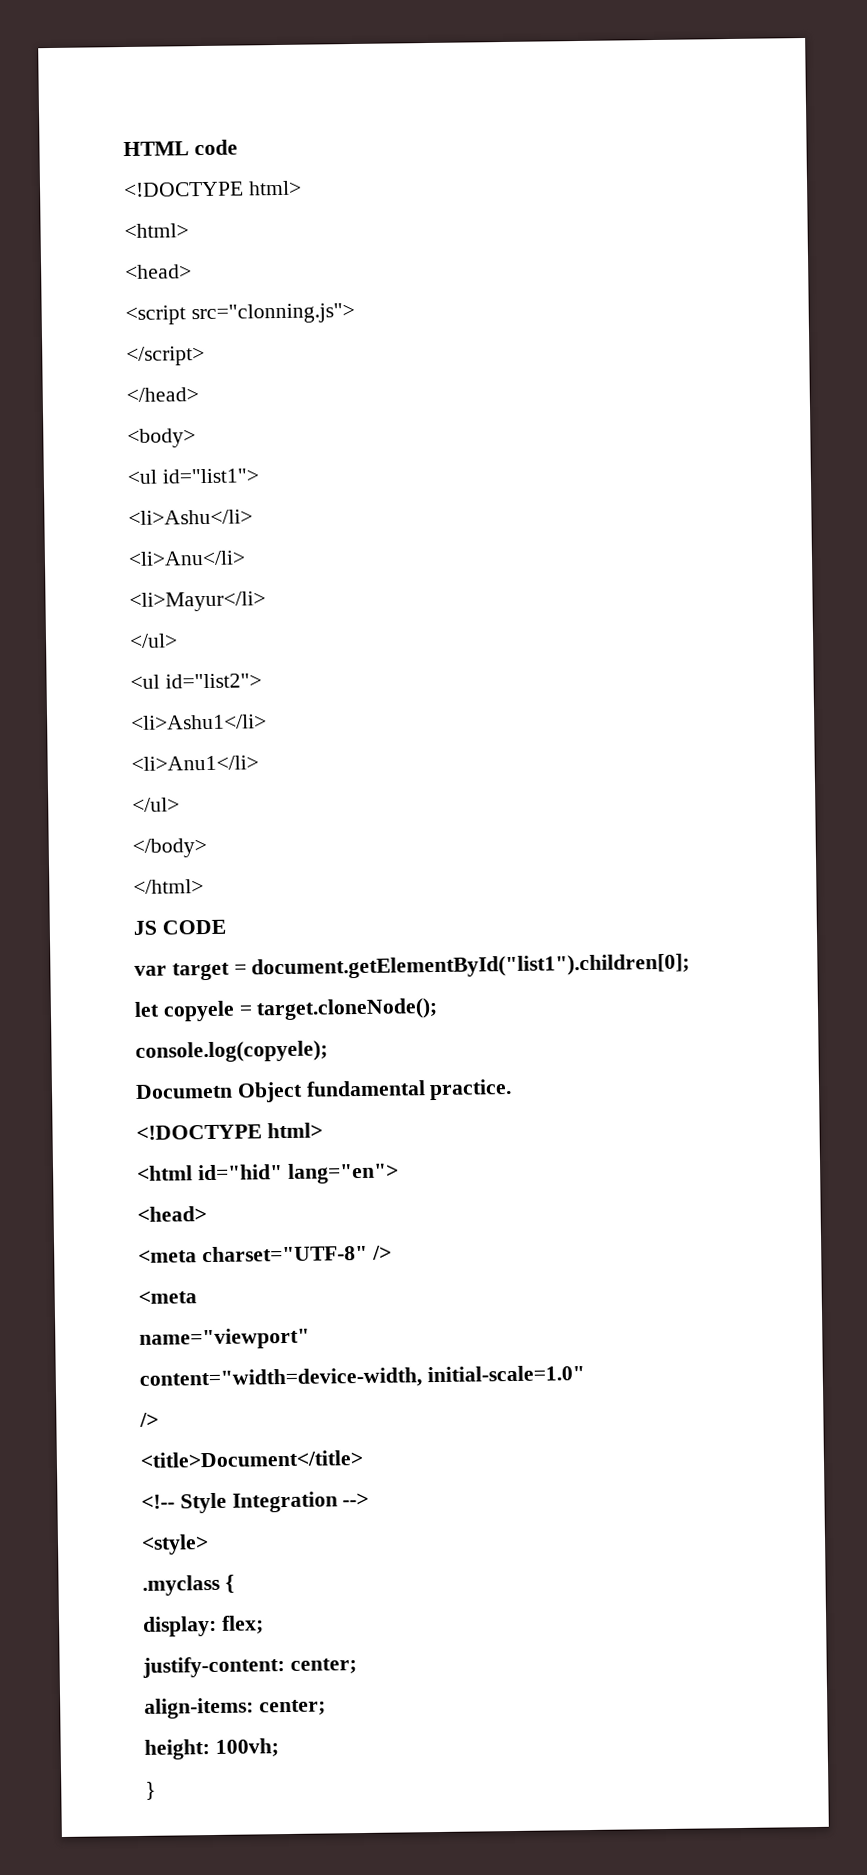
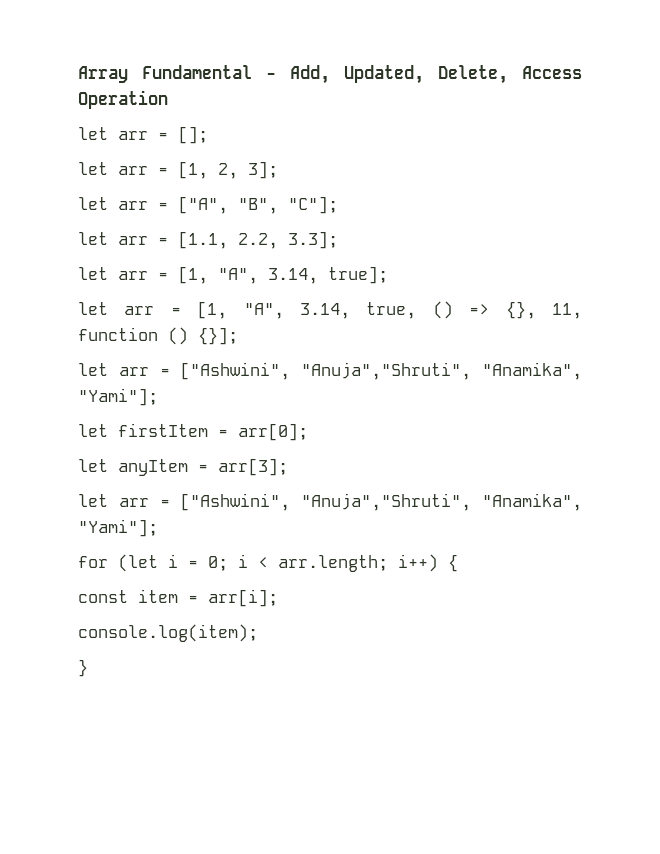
[123,139,238,157] [123,180,302,198] [124,223,189,239] [125,264,192,280] [125,302,355,326] [126,345,205,367] [126,387,199,403] [127,428,196,449] [127,468,259,485] [128,509,253,526] [128,550,246,567] [129,591,266,613] [129,633,178,648] [130,673,262,689] [131,714,267,730] [131,755,259,771] [132,797,180,812] [132,838,207,858] [133,879,204,894] [133,919,226,935] [134,953,691,981] [134,997,439,1022] [135,1040,328,1063] [135,1078,513,1103] [136,1122,323,1140] [137,1162,399,1184] [137,1206,207,1222] [138,1244,392,1263] [138,1290,197,1304] [139,1327,310,1350] [139,1365,585,1390] [139,1412,159,1427] [140,1449,363,1468] [141,1491,370,1514] [141,1534,209,1555] [142,1574,234,1596] [142,1615,264,1637] [142,1656,357,1678] [144,1697,326,1719] [144,1738,279,1760] HTML code // <!DOCTYPE html> // <html> // <head> // <script src="clonning.js"> // </script> // </head> // <body> // <ul id="list1"> // <li>Ashu</li> // <li>Anu</li> // <li>Mayur</li> // </ul> // <ul id="list2"> // <li>Ashu1</li> // <li>Anu1</li> // </ul> // </body> // </html> // JS CODE // var target = document.getElementById("list1").children[0]; // let copyele = target.cloneNode(); // console.log(copyele); // Documetn Object fundamental practice. // <!DOCTYPE html> // <html id="hid" lang="en"> // <head> // <meta charset="UTF-8" /> // <meta // name="viewport" // content="width=device-width, initial-scale=1.0" // /> // <title>Document</title> // <!-- Style Integration --> // <style> // .myclass { // display: flex; // justify-content: center; // align-items: center; // height: 100vh; -> [78,65,582,84] [78,90,168,109] [78,126,208,144] [78,161,278,179] [78,196,338,214] [78,231,338,249] [78,266,388,284] [78,301,582,319] [78,327,238,345] [78,362,582,380] [78,388,158,406] [78,423,308,441] [78,458,288,476] [78,493,582,511] [78,519,158,537] [78,554,458,572] [78,589,278,607] [78,624,258,642] Array Fundamental - Add, Updated, Delete, Access Operation // let arr = []; // let arr = [1, 2, 3]; // let arr = ["A", "B", "C"]; // let arr = [1.1, 2.2, 3.3]; // let arr = [1, "A", 3.14, true]; // let arr = [1, "A", 3.14, true, () => {}, 11, function () {}]; // let arr = ["Ashwini", "Anuja","Shruti", "Anamika", "Yami"]; // let firstItem = arr[0]; // let anyItem = arr[3]; // let arr = ["Ashwini", "Anuja","Shruti", "Anamika", "Yami"]; // for (let i = 0; i < arr.length; i++) { // const item = arr[i]; // console.log(item);

